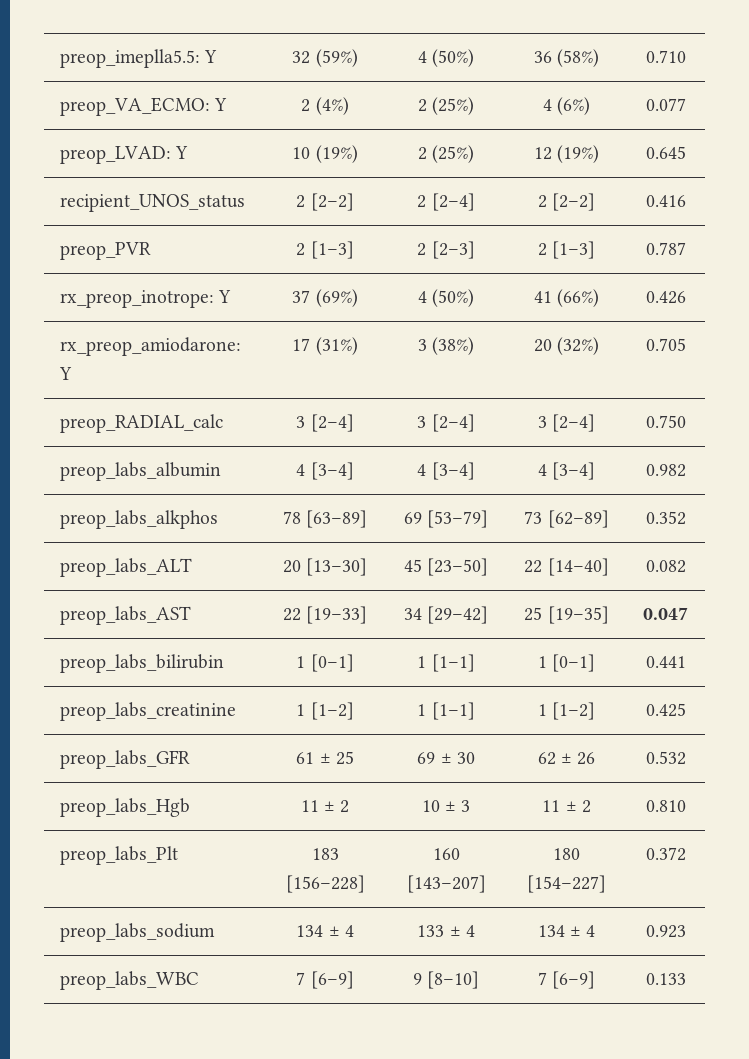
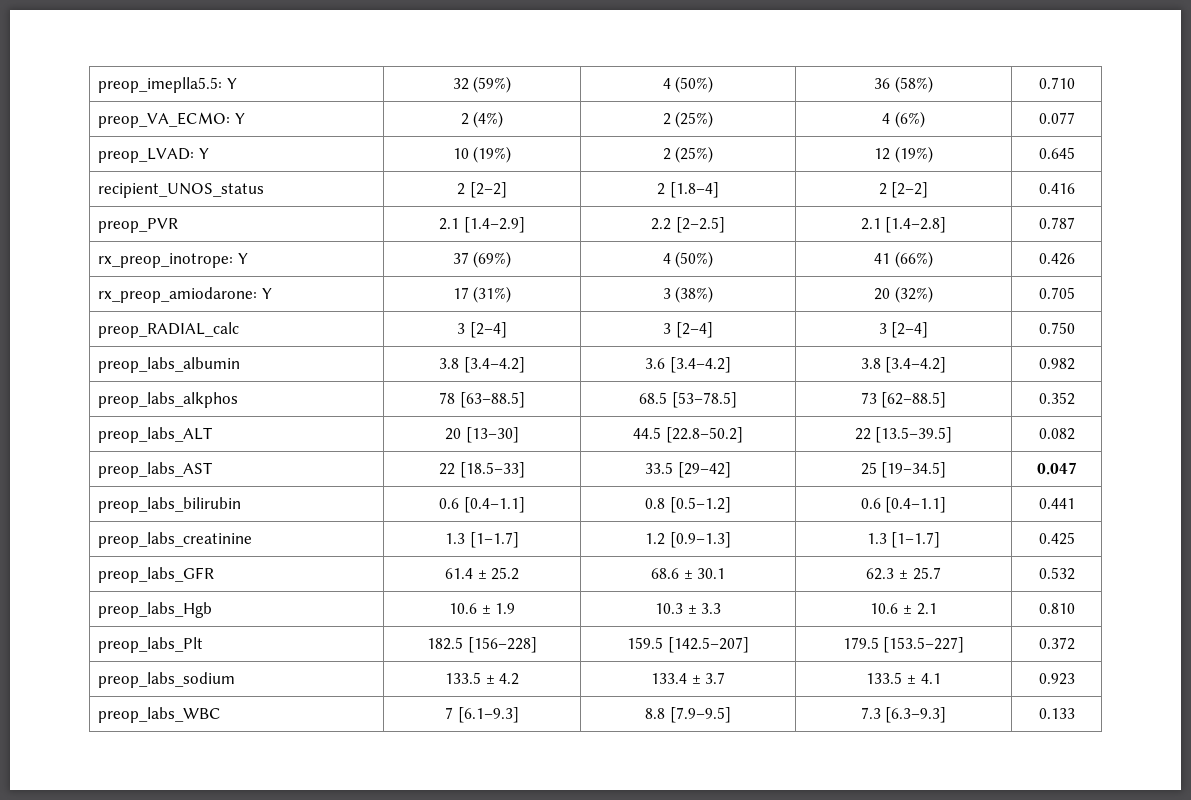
[431,193,475,211] [2–4] -> [669,182,719,198] [1.8–4]
[296,241,354,259] [417,241,475,259] [537,241,596,259] 2 [1–3] | 2 [2–3] | 2 [1–3] -> [439,217,525,233] [651,217,725,233] [860,217,947,233] 2.1 [1.4–2.9] | 2.2 [2–2.5] | 2.1 [1.4–2.8]
[296,462,354,480] [417,462,475,480] [537,462,596,480] 4 [3–4] | 4 [3–4] | 4 [3–4] -> [439,357,525,373] [645,357,731,373] [860,357,947,373] 3.8 [3.4–4.2] | 3.6 [3.4–4.2] | 3.8 [3.4–4.2]
[306,510,368,528] [403,510,489,528] [63–89] | 69 [53–79] -> [459,392,525,408] [639,392,737,408] [63–88.5] | 68.5 [53–78.5]
[547,510,609,528] [62–89] -> [881,392,947,408] [62–88.5]
[403,558,489,576] [524,558,609,576] 45 [23–50] | 22 [14–40] -> [633,427,743,443] [854,427,953,443] 44.5 [22.8–50.2] | 22 [13.5–39.5]
[306,606,368,624] [403,608,422,620] [19–33] | 34 -> [459,462,525,478] [645,462,674,474] [18.5–33] | 33.5
[547,606,609,624] [19–35] -> [881,462,947,478] [19–34.5]
[296,654,354,672] [417,654,475,672] [537,654,596,672] [645,656,686,668] [59,702,236,721] [296,702,354,720] [417,702,475,720] [537,702,596,720] [645,703,686,717] [59,750,190,769] [296,751,354,765] [417,752,475,764] [537,752,596,765] [645,751,686,765] [59,798,190,817] [300,800,350,813] [421,800,471,812] [542,800,591,813] 1 [0–1] | 1 [1–1] | 1 [0–1] | 0.441 // preop_labs_creatinine | 1 [1–2] | 1 [1–1] | 1 [1–2] | 0.425 // preop_labs_GFR | 61 ± 25 | 69 ± 30 | 62 ± 26 | 0.532 // preop_labs_Hgb | 11 ± 2 | 10 ± 3 | 11 ± 2 -> [439,497,525,513] [645,497,731,513] [860,497,947,513] [1038,498,1075,509] [98,532,253,548] [445,532,519,548] [645,532,731,548] [866,532,941,548] [1038,532,1075,545] [98,567,215,583] [444,567,520,580] [650,568,726,579] [866,567,941,580] [1038,567,1075,580] [98,602,213,618] [448,603,516,614] [654,603,722,614] [870,603,937,615] 0.6 [0.4–1.1] | 0.8 [0.5–1.2] | 0.6 [0.4–1.1] | 0.441 // preop_labs_creatinine | 1.3 [1–1.7] | 1.2 [0.9–1.3] | 1.3 [1–1.7] | 0.425 // preop_labs_GFR | 61.4 ± 25.2 | 68.6 ± 30.1 | 62.3 ± 25.7 | 0.532 // preop_labs_Hgb | 10.6 ± 1.9 | 10.3 ± 3.3 | 10.6 ± 2.1
[311,848,339,860] 183 -> [427,637,464,650] 182.5
[432,848,460,860] [406,875,486,893] [553,848,580,860] [527,875,606,893] [645,847,686,861] [59,923,215,942] [296,925,354,937] [417,925,475,937] [537,925,596,937] [645,925,686,938] [59,971,199,990] [296,971,354,989] [412,971,480,989] [537,971,596,989] 160 [143–207] | 180 [154–227] | 0.372 // preop_labs_sodium | 134 ± 4 | 133 ± 4 | 134 ± 4 | 0.923 // preop_labs_WBC | 7 [6–9] | 9 [8–10] | 7 [6–9] -> [627,637,749,653] [842,637,965,653] [1038,637,1075,650] [98,672,236,688] [444,672,520,685] [650,672,726,684] [866,672,941,684] [1038,673,1075,685] [98,707,222,723] [445,707,519,723] [645,707,731,723] [860,707,947,723] 159.5 [142.5–207] | 179.5 [153.5–227] | 0.372 // preop_labs_sodium | 133.5 ± 4.2 | 133.4 ± 3.7 | 133.5 ± 4.1 | 0.923 // preop_labs_WBC | 7 [6.1–9.3] | 8.8 [7.9–9.5] | 7.3 [6.3–9.3]

